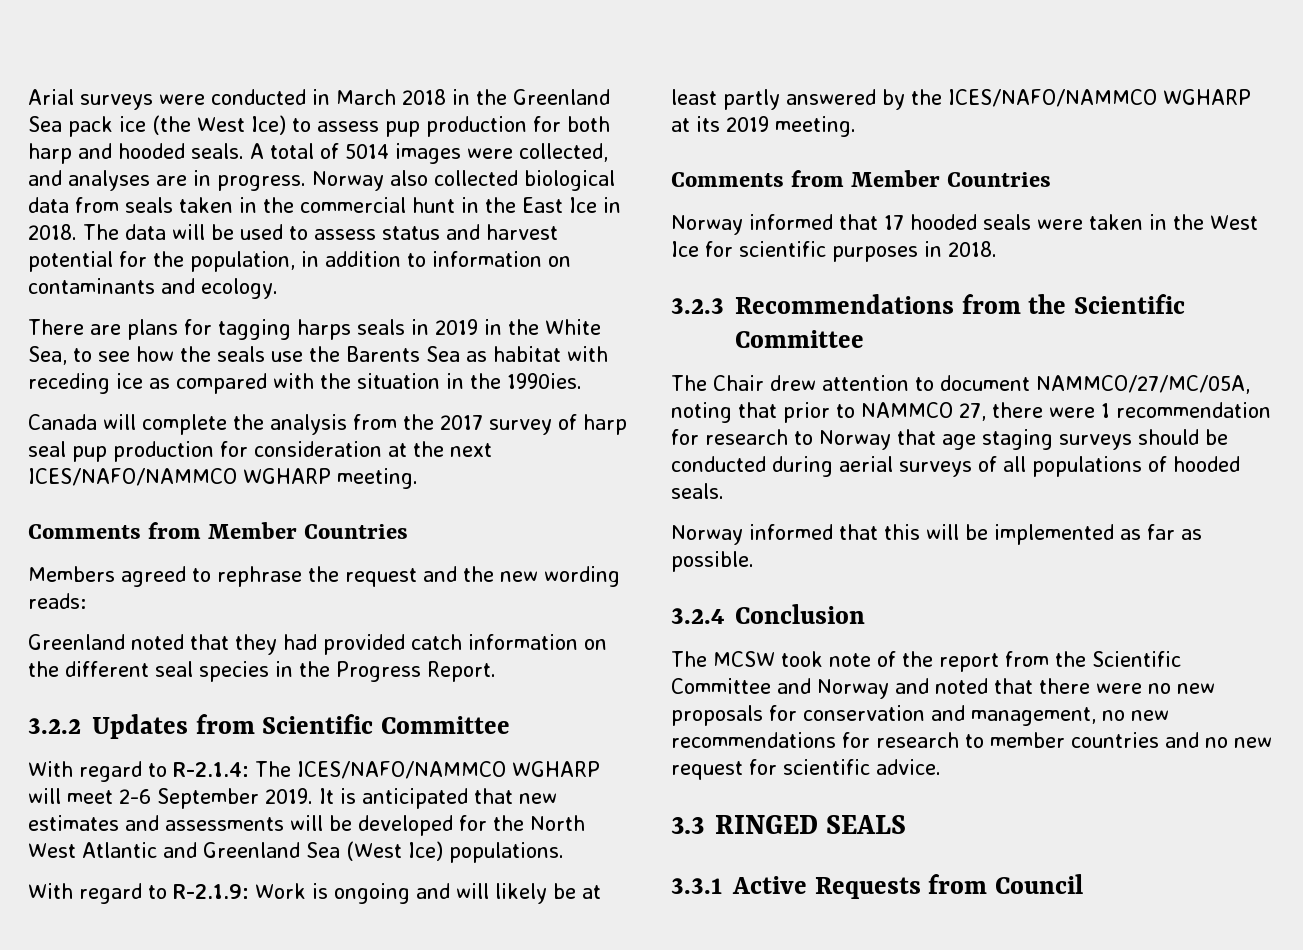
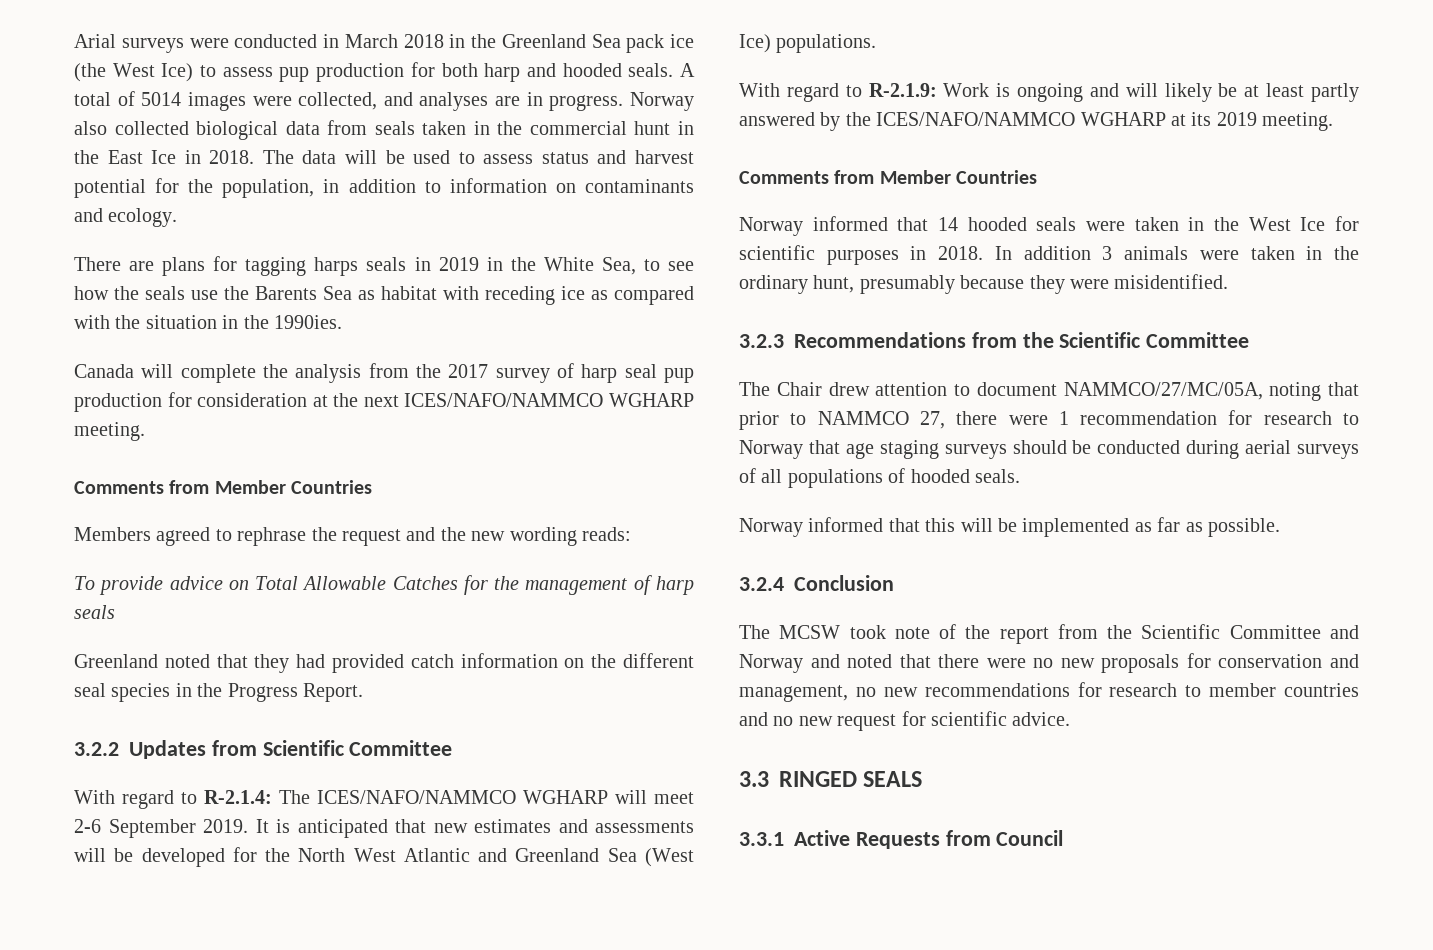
(86, 601) none -> [74,575,694,595] [74,605,115,619] // To provide advice on Total Allowable Catches for the management of harp seals
[884,215,904,230] 17 -> [938,217,958,231] 14
(997, 249) none -> [994,246,1359,260] [739,274,1229,294] In addition 3 animals were taken in the ordinary hunt, presumably because they were misidentified.

